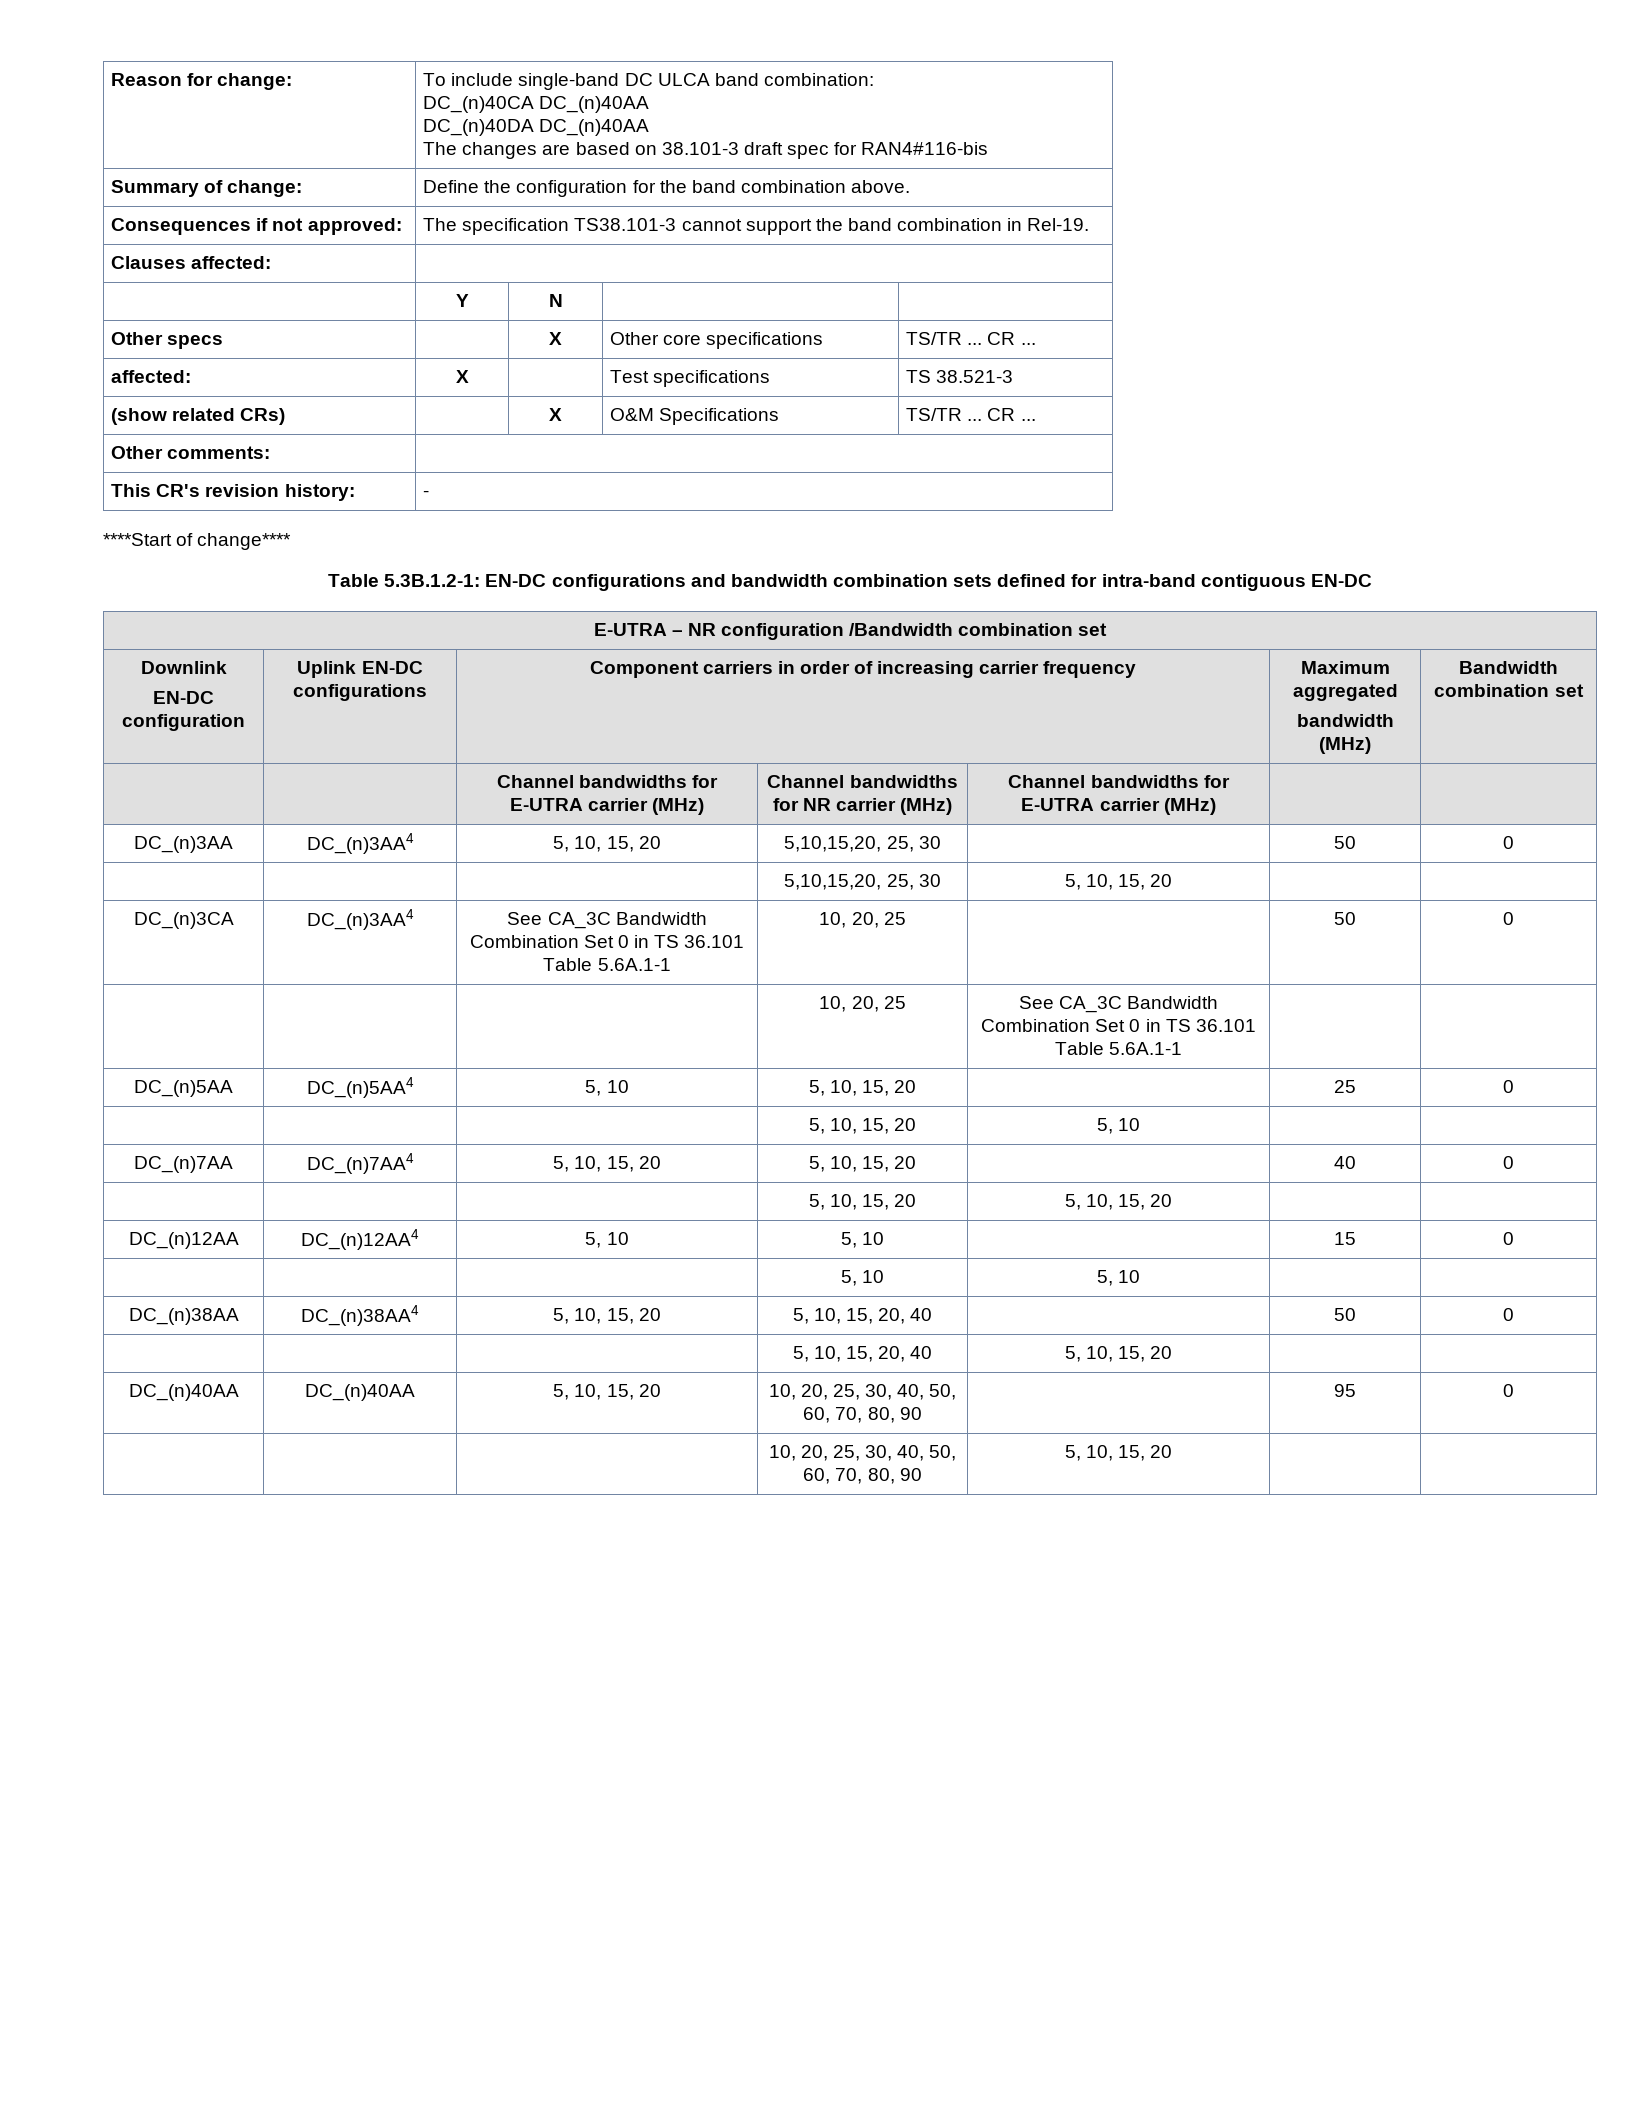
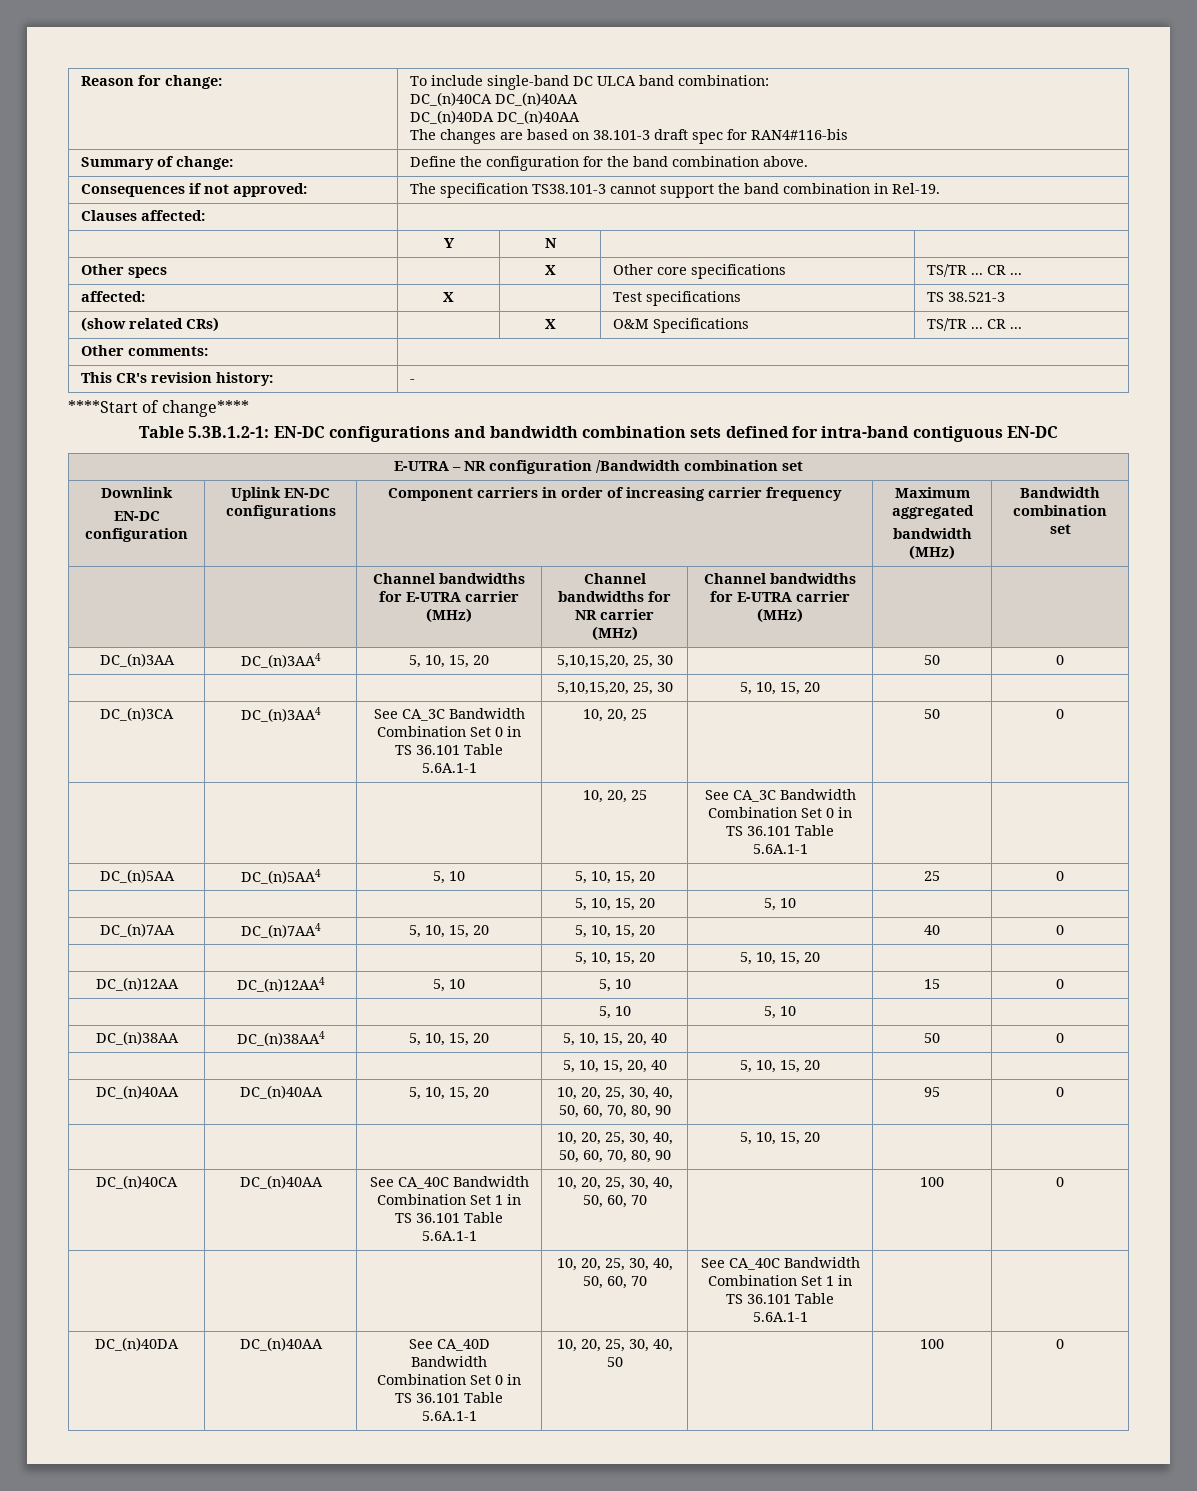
(1173, 1451) none -> [96,1175,178,1189] [239,1175,323,1189] [369,1176,529,1189] [377,1194,521,1205] [395,1212,503,1223] [421,1231,477,1241] [556,1177,673,1190] [582,1195,647,1208] [920,1177,944,1187] [1056,1177,1064,1187] [556,1258,673,1271] [582,1276,647,1289] [700,1257,860,1270] [708,1275,852,1286] [726,1293,834,1304] [752,1312,808,1322] [95,1337,179,1351] [239,1337,323,1351] [408,1339,490,1351] [411,1356,487,1367] [377,1374,521,1385] [395,1392,503,1403] [421,1411,477,1421] [556,1339,673,1352] [606,1357,623,1367] [920,1339,944,1349] [1056,1339,1064,1349] // DC_(n)40CA | DC_(n)40AA | See CA_40C Bandwidth Combination Set 1 in TS 36.101 Table 5.6A.1-1 | 10, 20, 25, 30, 40, 50, 60, 70 | | 100 | 0 // | | | 10, 20, 25, 30, 40, 50, 60, 70 | See CA_40C Bandwidth Combination Set 1 in TS 36.101 Table 5.6A.1-1 | | // DC_(n)40DA | DC_(n)40AA | See CA_40D Bandwidth Combination Set 0 in TS 36.101 Table 5.6A.1-1 | 10, 20, 25, 30, 40, 50 | | 100 | 0

